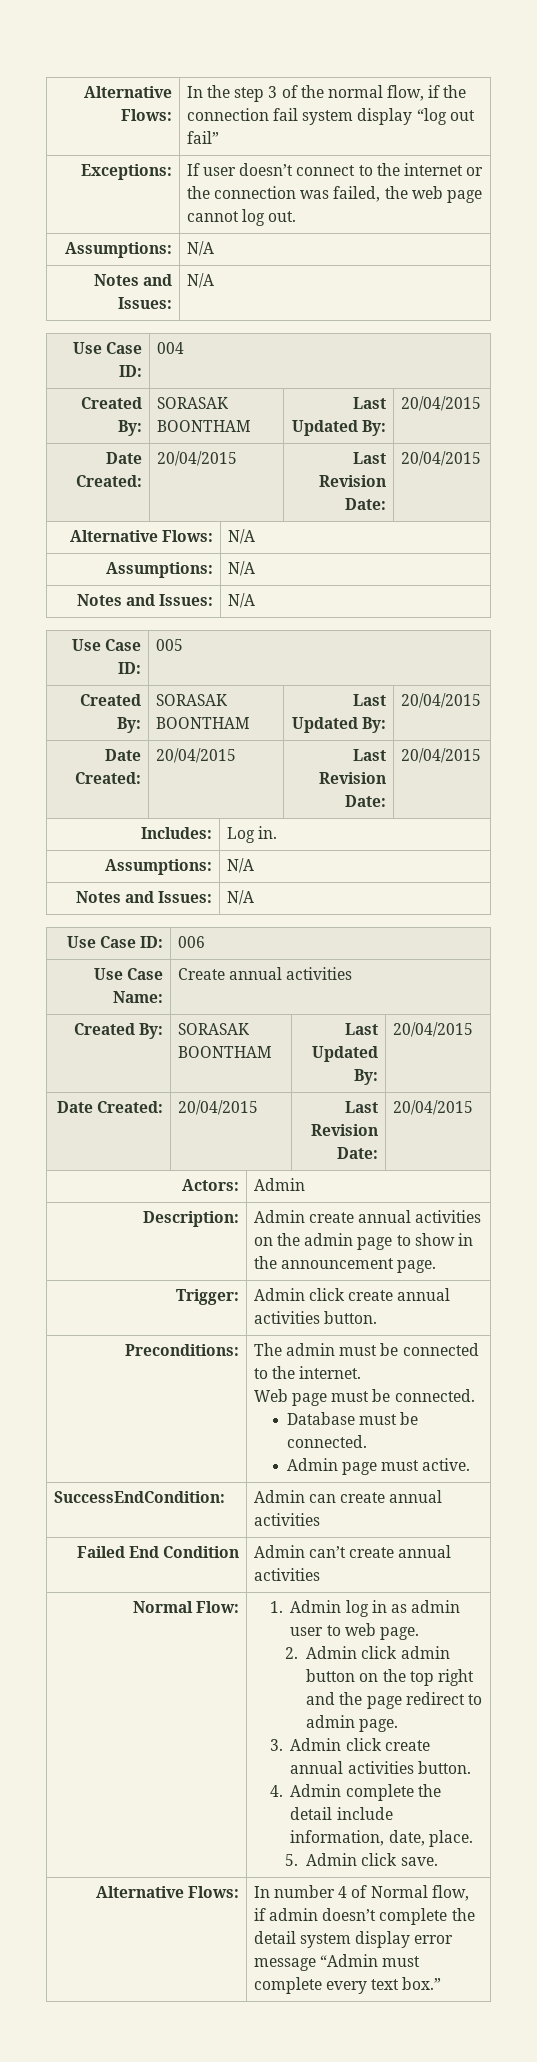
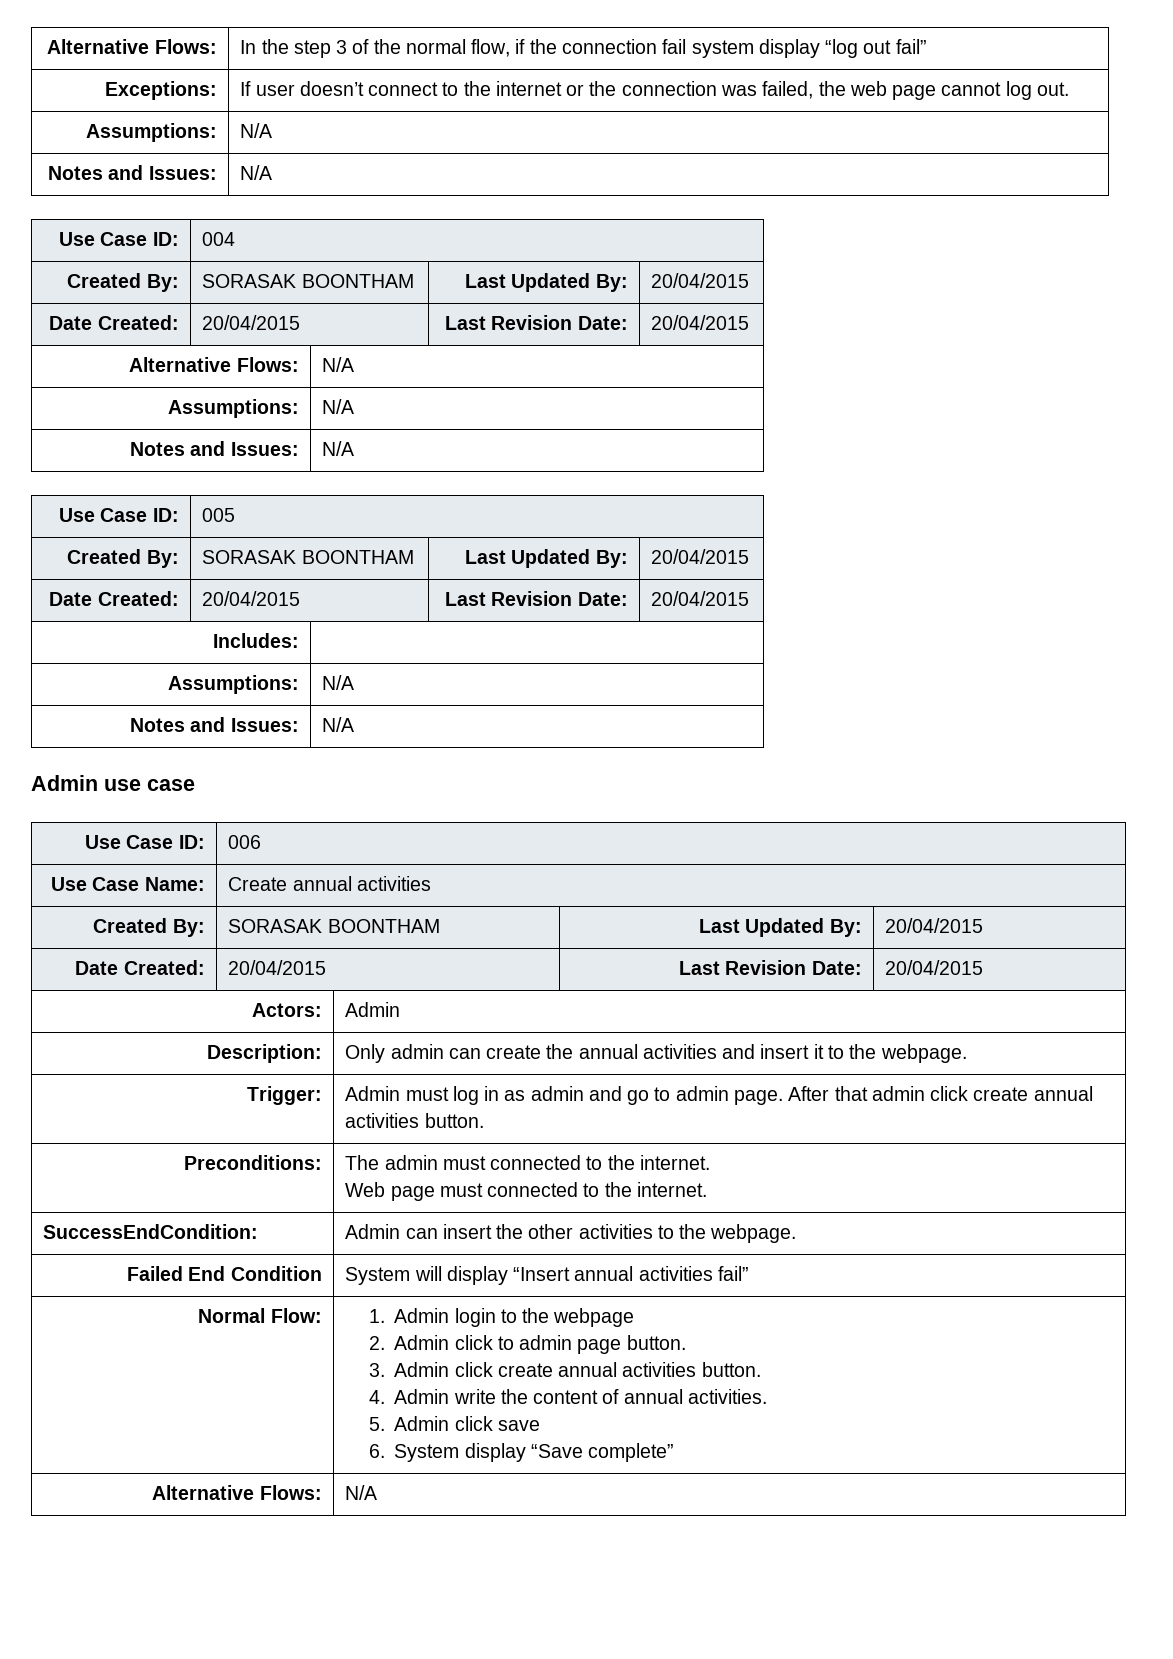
[226,826,277,843] [105,859,213,875] [226,858,254,873] [75,891,213,903] [226,890,254,905] Log in. // Assumptions: | N/A // Notes and Issues: | N/A -> [167,675,299,694] [322,675,355,690] [130,717,299,732] [322,717,355,732] [31,775,195,791] // Assumptions: | N/A // Notes and Issues: | N/A // Admin use case
[253,1210,482,1223] [253,1233,473,1250] [253,1256,437,1273] [176,1289,240,1305] [253,1288,305,1301] Admin create annual activities on the admin page to show in the announcement page. // Trigger: | Admin -> [345,1044,967,1063] [246,1086,322,1105] [345,1086,925,1105] Only admin can create the annual activities and insert it to the webpage. // Trigger: | Admin must log in as admin and go to admin page. After that admin
[380,1343,399,1356] be -> (486, 1163) none
[372,1389,475,1402] [286,1412,419,1425] [286,1435,367,1448] [286,1458,471,1475] [53,1491,225,1503] [253,1490,443,1503] [253,1513,320,1526] be connected. // Database must be connected. // Admin page must active. // SuccessEndCondition: | Admin can create annual activities -> [487,1182,707,1197] [43,1224,259,1239] [345,1224,797,1243] connected to the internet. // SuccessEndCondition: | Admin can insert the other activities to the webpage.
[253,1545,452,1558] [253,1568,320,1581] Admin can’t create annual activities -> [345,1266,749,1285] System will display “Insert annual activities fail”
[345,1600,461,1617] [290,1623,419,1640] [285,1646,450,1659] [306,1669,474,1686] [306,1692,482,1709] [306,1715,399,1732] log in as admin user to web page. // 2. Admin click admin button on the top right and the page redirect to admin page. -> [454,1308,635,1327] [368,1335,686,1354] login to the webpage // 2. Admin click to admin page button.
[345,1784,441,1801] [290,1807,393,1820] [290,1830,473,1847] [285,1853,438,1866] [96,1886,240,1898] [253,1885,469,1901] [253,1908,475,1925] [253,1931,454,1948] [253,1954,421,1971] [253,1977,442,1994] complete the detail include information, date, place. // 5. Admin click save. // Alternative Flows: | In number 4 of Normal flow, if admin doesn’t complete the detail system display error message “Admin must complete every text box.” -> [453,1389,767,1404] [368,1416,540,1431] [368,1443,675,1462] [152,1485,322,1500] [345,1485,378,1500] write the content of annual activities. // 5. Admin click save // 6. System display “Save complete” // Alternative Flows: | N/A

